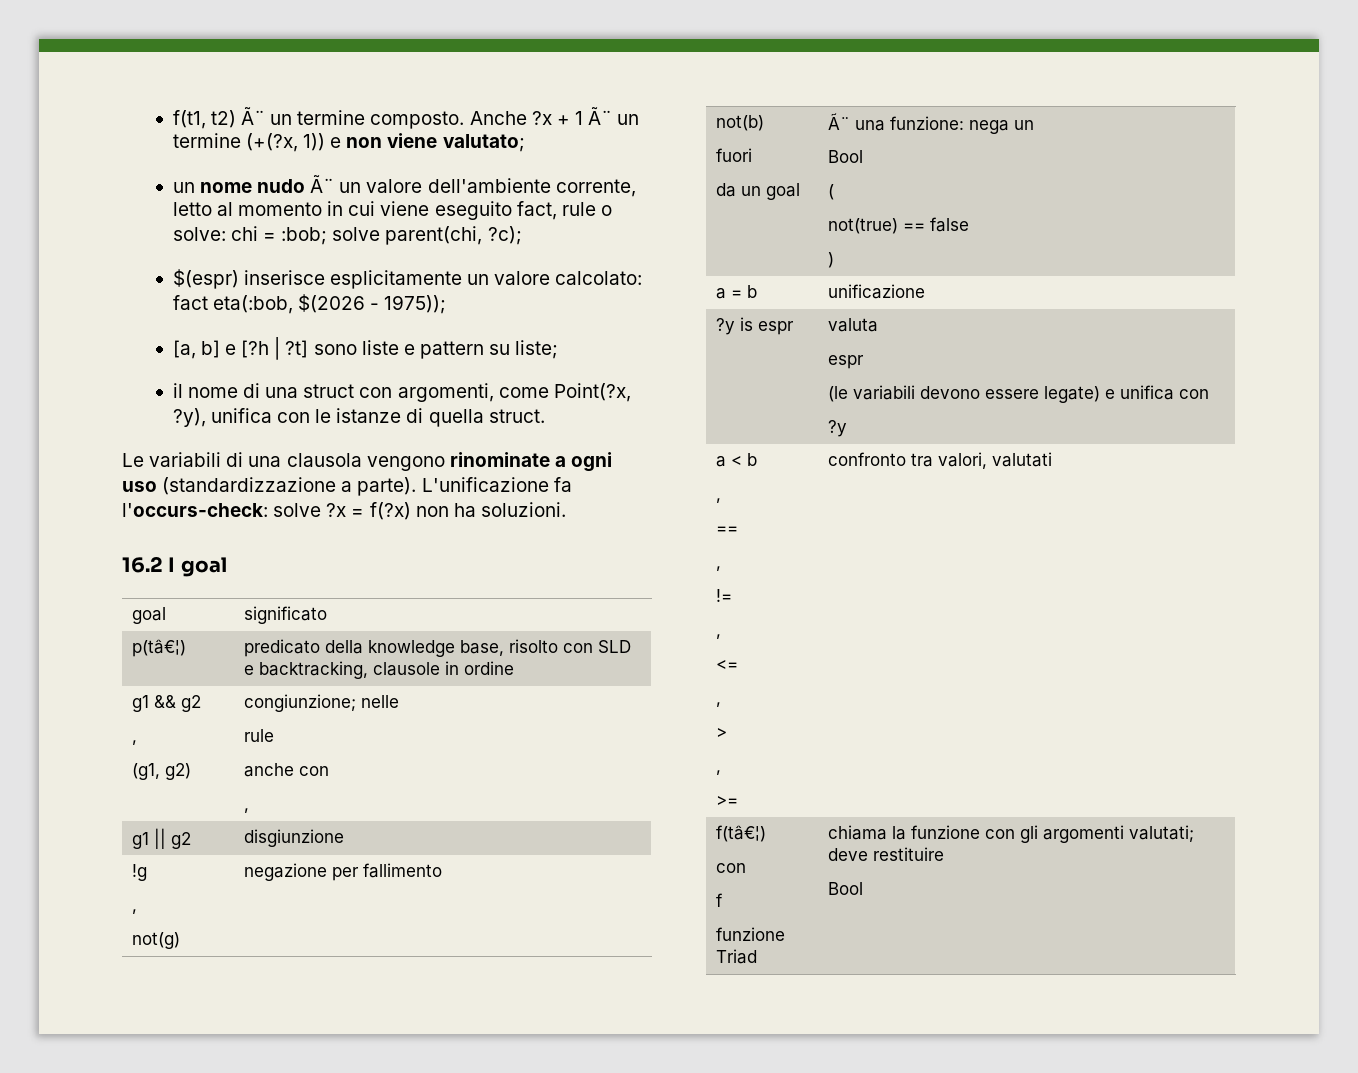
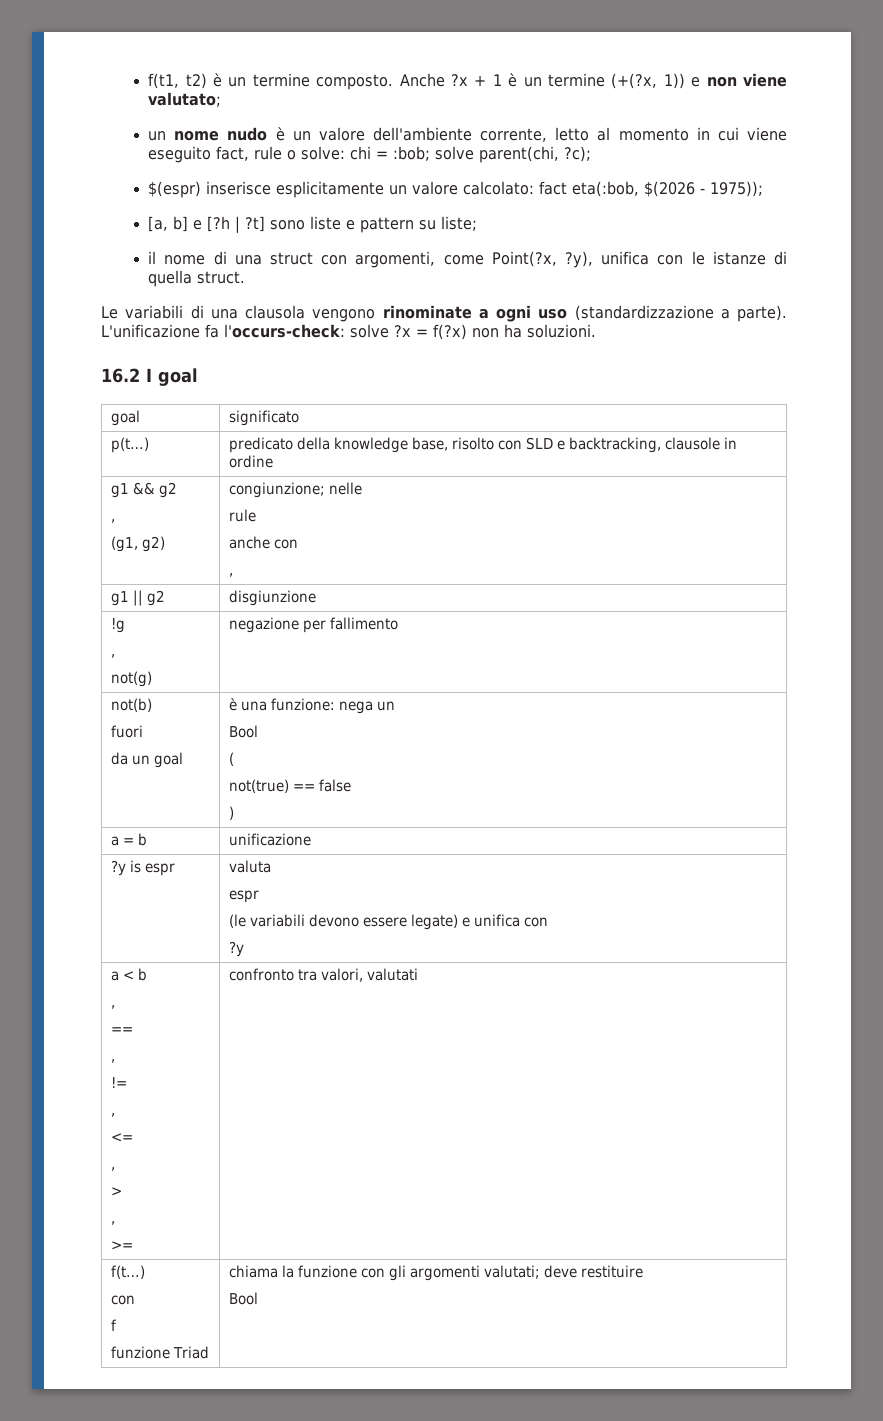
[241,107,266,125] Ã¨ -> [212,73,222,87] è
[588,107,613,125] Ã¨ -> [508,73,518,87] è
[310,175,335,193] Ã¨ -> [275,127,285,141] è
[131,639,186,657] p(tâ€¦) -> [111,437,150,453] p(t…)
[827,113,850,130] Ã¨ -> [229,698,238,711] è
[715,825,766,842] f(tâ€¦) -> [111,1265,146,1279] f(t…)

